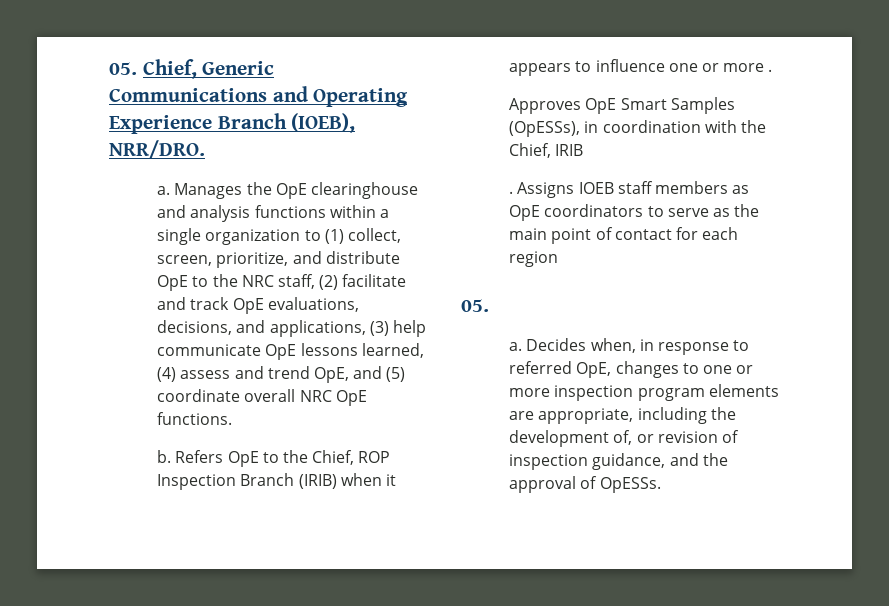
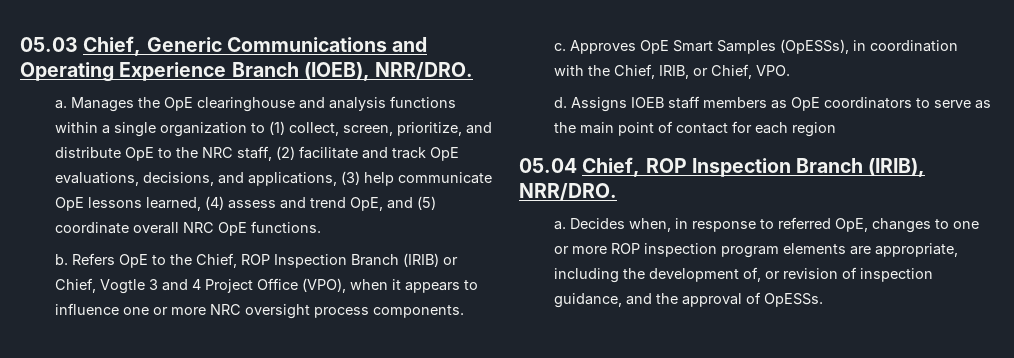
[109,62,137,75] 05. -> [20,37,78,52] 05.03
(337, 481) none -> [442,257,458,265] [54,278,346,294] or Chief, Vogtle 3 and 4 Project Office (VPO),
[768,69,773,72] . // -> [209,304,464,319] [553,43,566,51] NRC oversight process components. // c.
[555,144,584,156] [509,191,514,194] IRIB // . -> [658,64,790,79] [553,97,567,108] IRIB, or Chief, VPO. // d.
[461,299,489,312] 05. -> [519,157,926,177] [519,183,617,200] 05.04 Chief, ROP Inspection Branch (IRIB), NRR/DRO.
(551, 392) none -> [610,243,640,254] ROP

